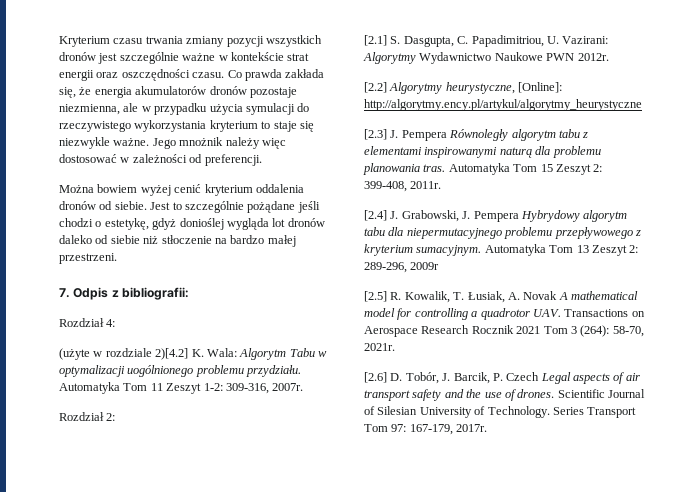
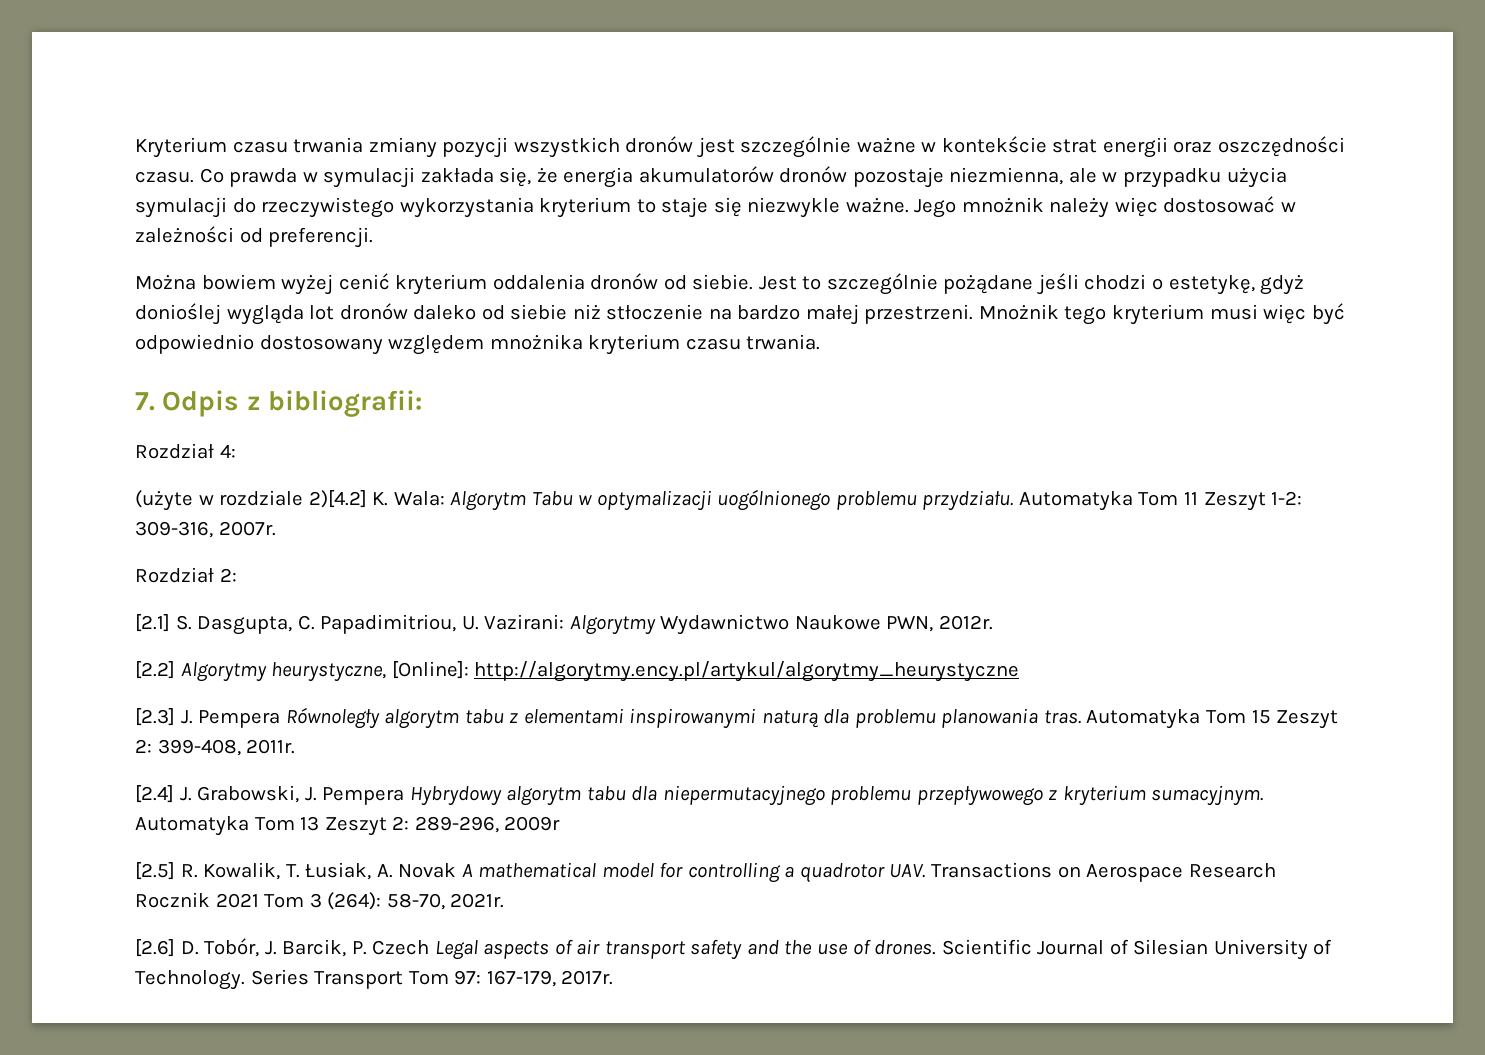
(282, 75) none -> [302,167,416,188] w symulacji
(117, 258) none -> [978,303,1345,325] [135,334,821,355] Mnożnik tego kryterium musi więc być odpowiednio dostosowany względem mnożnika kryterium czasu trwania.
[546,53,575,61] PWN -> [886,616,934,632] PWN,

